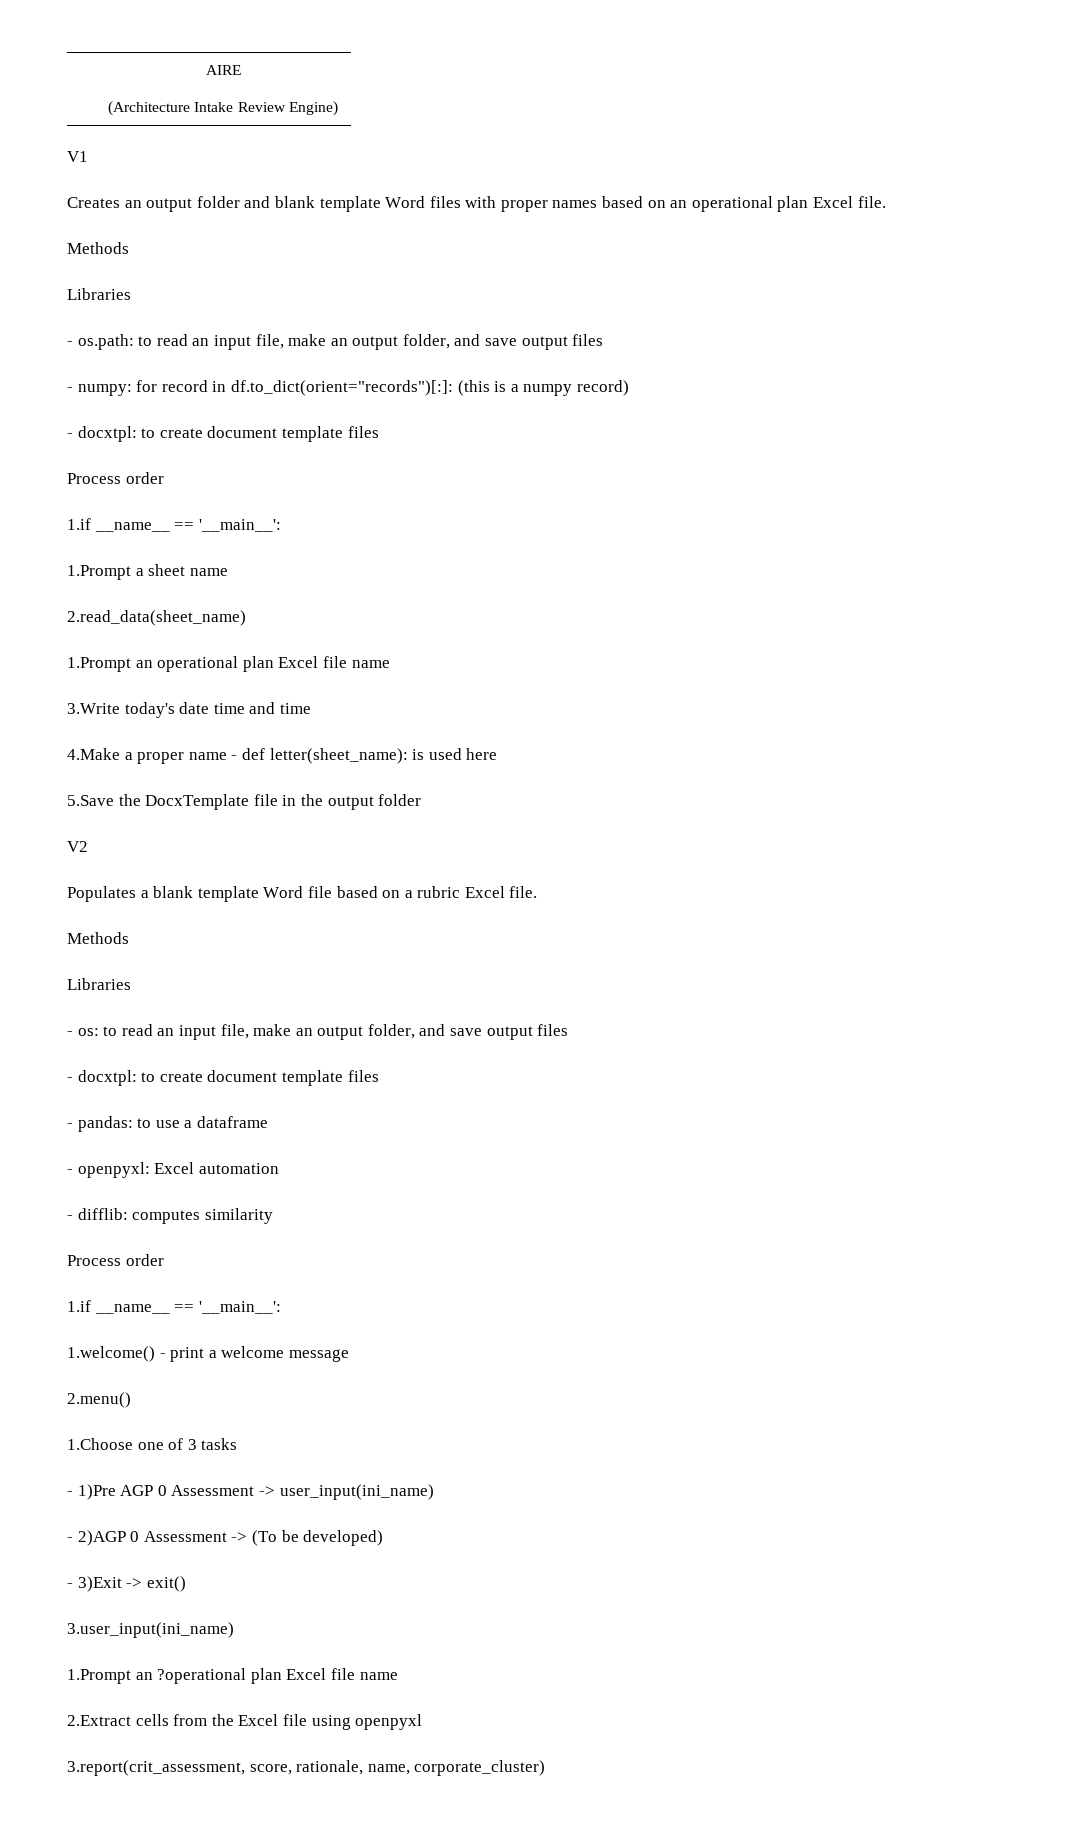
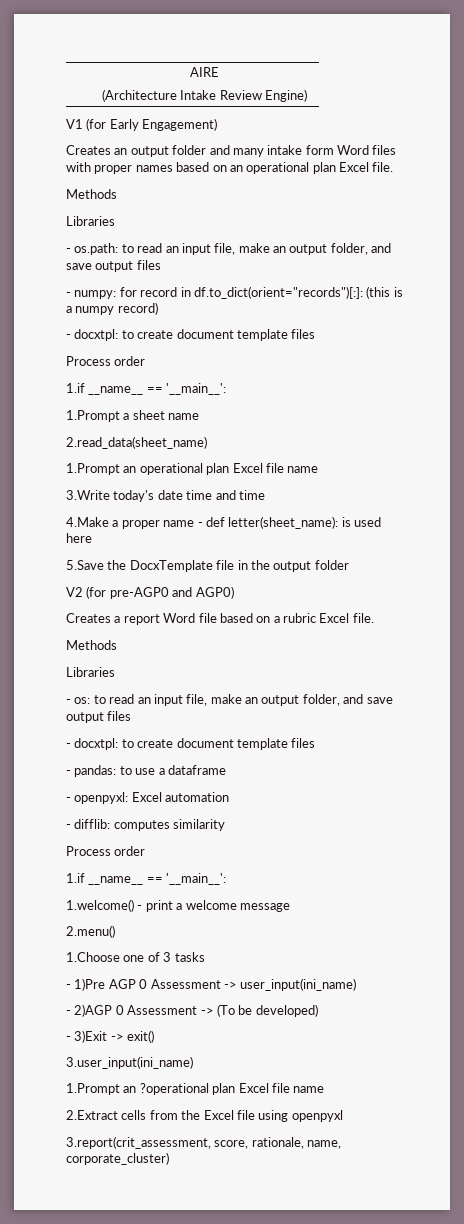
(88, 156) none -> [86,118,218,131] (for Early Engagement)
[274,196,381,212] blank template -> [232,145,334,157] many intake form
[67,886,259,902] // Populates a blank template -> [86,586,234,599] [66,613,160,625] (for pre-AGP0 and AGP0) // Creates a report

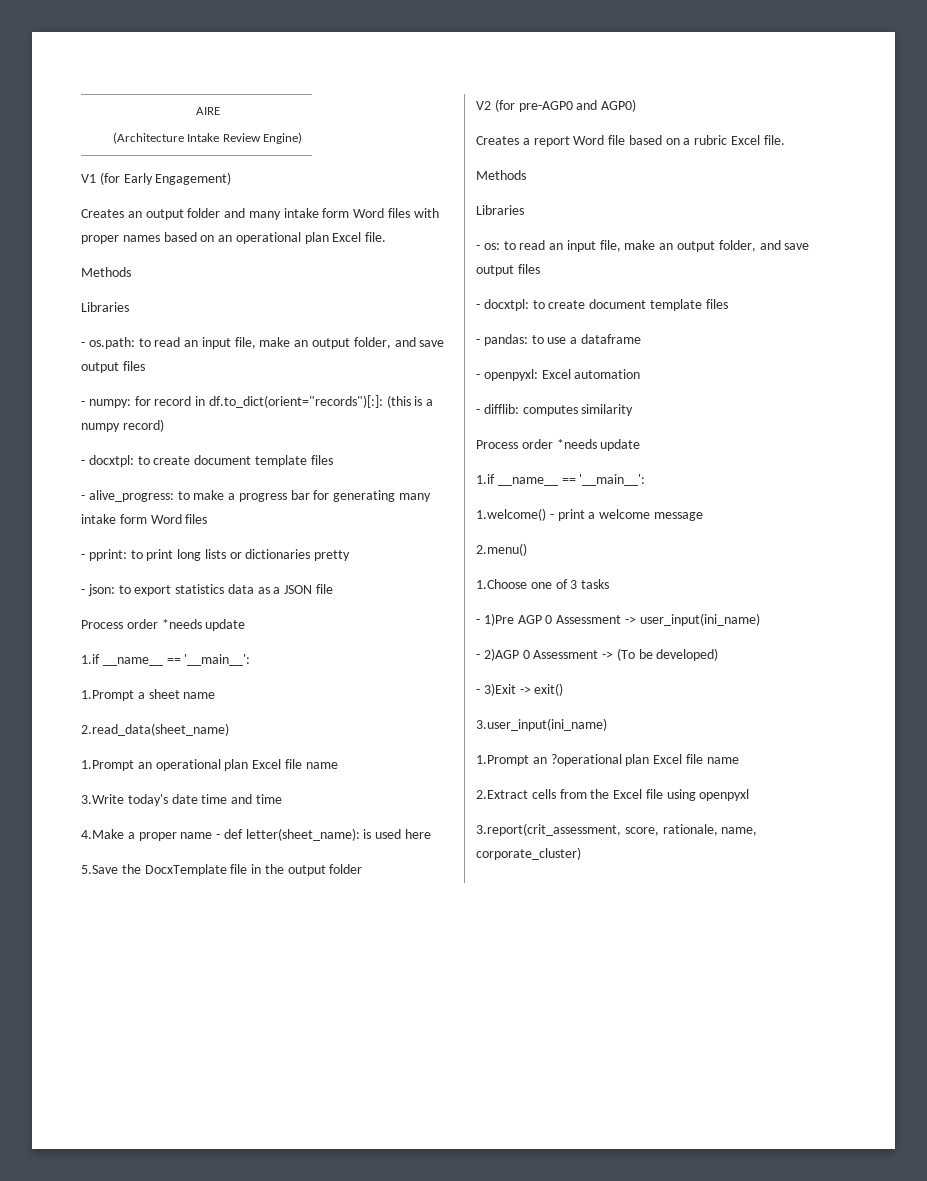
[66,356,146,366] // Process order -> [81,490,432,502] [81,514,208,524] [81,549,351,561] [81,584,334,596] [81,619,246,631] // - alive_progress: to make a progress bar for generating many intake form Word files // - pprint: to print long lists or dictionaries pretty // - json: to export statistics data as a JSON file // Process order *needs update
(146, 851) none -> [556,439,641,451] *needs update

